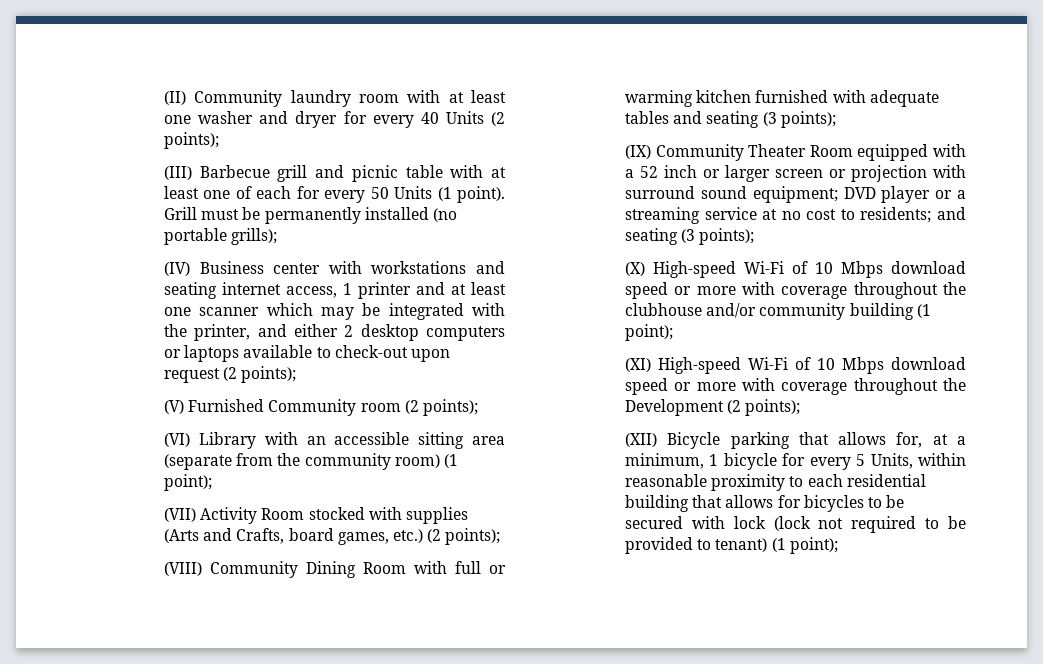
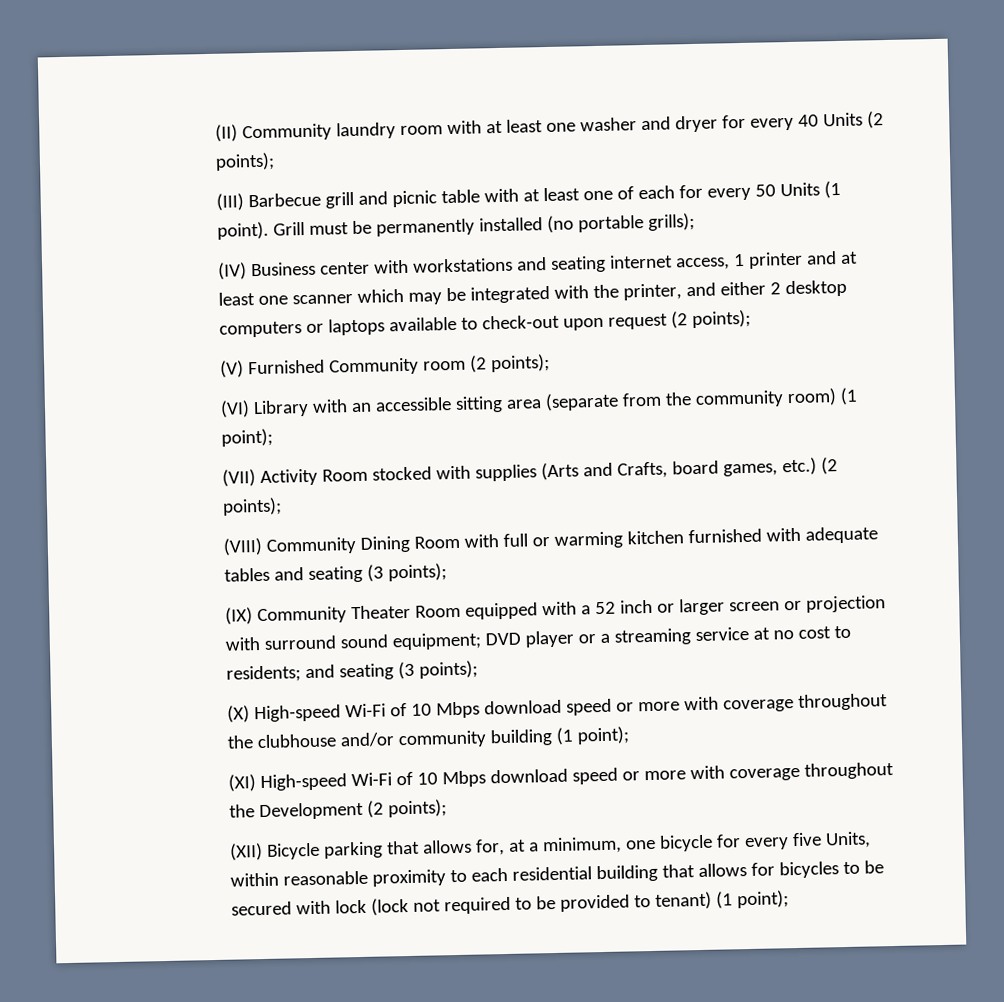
[709,454,719,466] 1 -> [626,839,657,850] one
[856,454,866,466] 5 -> [791,832,822,847] five

